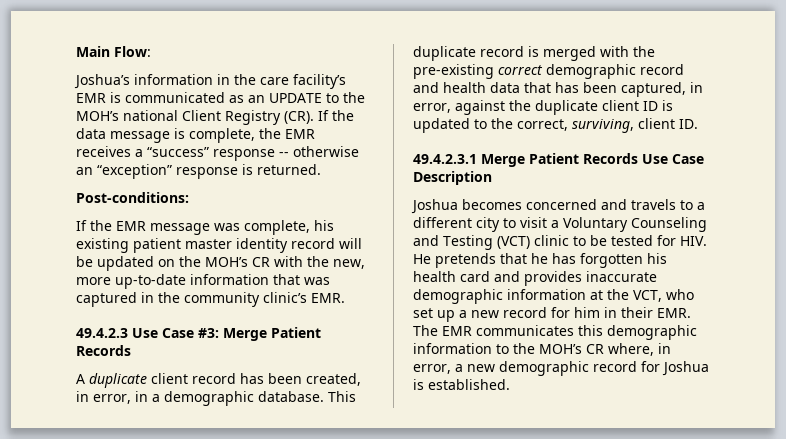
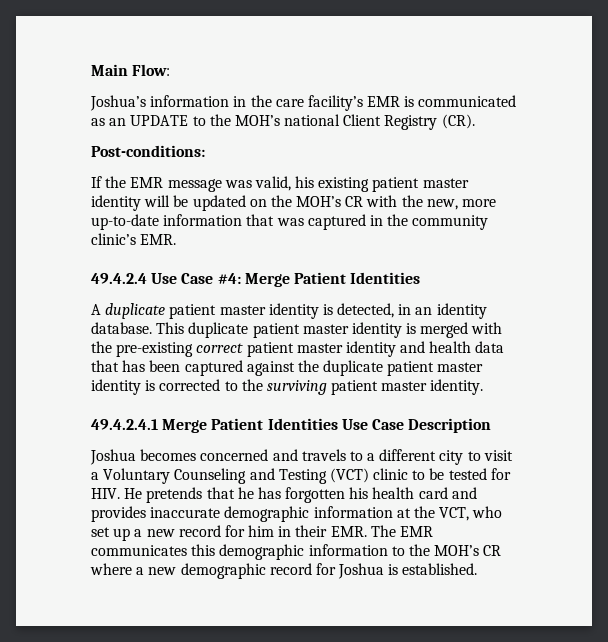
[318,110,354,121] [76,128,315,143] [76,146,359,161] [76,164,321,179] If the data message is complete, the EMR receives a “success” response -- otherwise an “exception” response is returned. -> (475, 121) none
[244,220,310,235] complete, -> [254,176,291,191] valid,
[291,238,335,249] record -> (141, 203) none
[76,327,321,341] [76,345,131,356] 49.4.2.3 Use Case #3: Merge Patient Records -> [91,272,421,287] 49.4.2.4 Use Case #4: Merge Patient Identities
[151,373,361,386] [76,391,356,406] [413,46,524,61] client record has been created, in error, in a demographic database. This duplicate record -> [169,303,487,319] [91,322,402,338] patient master identity is detected, in an identity database. This duplicate patient master identity
[546,64,684,79] demographic record -> [246,341,396,357] patient master identity
[621,82,703,97] [413,100,673,115] [413,118,698,133] [413,153,638,167] captured, in error, against the duplicate client ID is updated to the correct, surviving, client ID. // 49.4.2.3.1 Merge Patient Records -> [184,360,484,376] [91,379,484,395] [91,418,338,433] captured against the duplicate patient master identity is corrected to the surviving patient master identity. // 49.4.2.4.1 Merge Patient Identities
[608,343,671,356] [413,364,451,374] where, in error, -> [90,563,132,575] where

